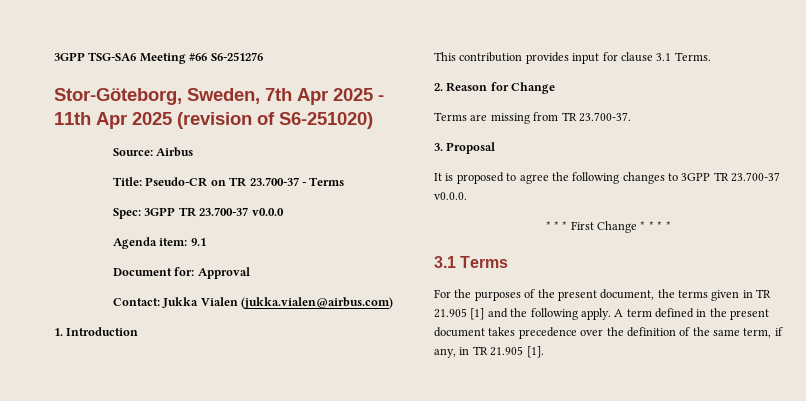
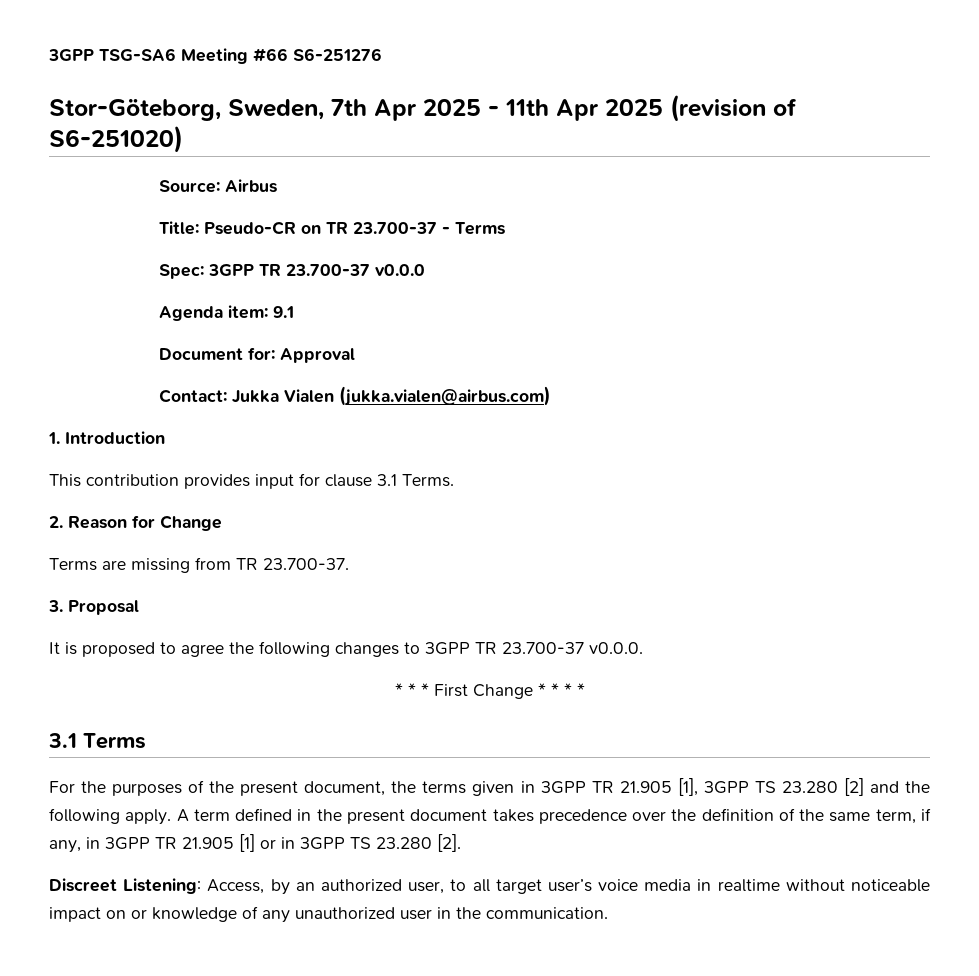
[756,289,772,298] [434,308,485,320] TR 21.905 [1] -> [540,778,864,796] 3GPP TR 21.905 [1], 3GPP TS 23.280 [2]
[472,346,544,358] TR 21.905 [1]. -> [105,834,461,852] [49,878,930,895] [49,906,608,923] 3GPP TR 21.905 [1] or in 3GPP TS 23.280 [2]. // Discreet Listening: Access, by an authorized user, to all target user’s voice media in realtime without noticeable impact on or knowledge of any unauthorized user in the communication.

